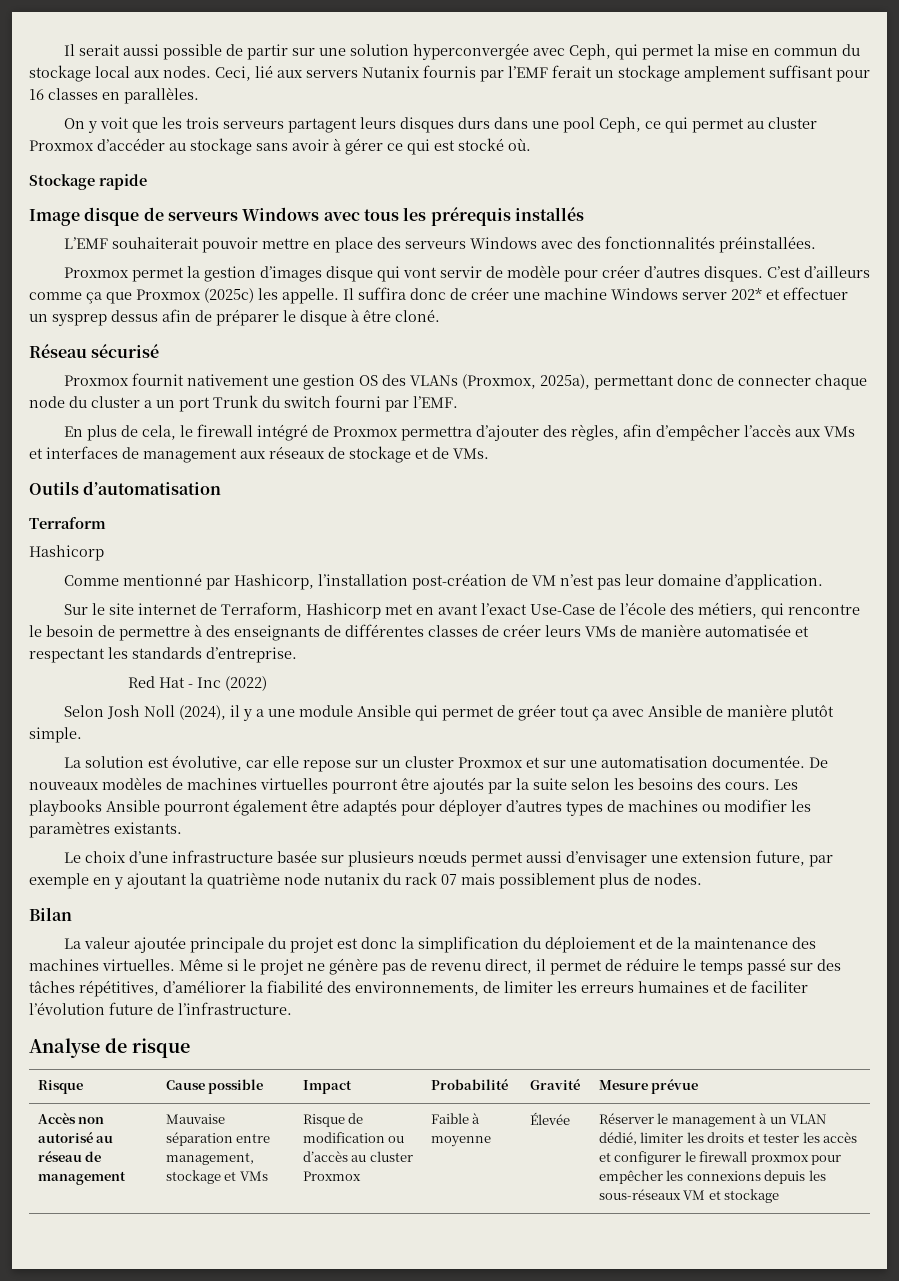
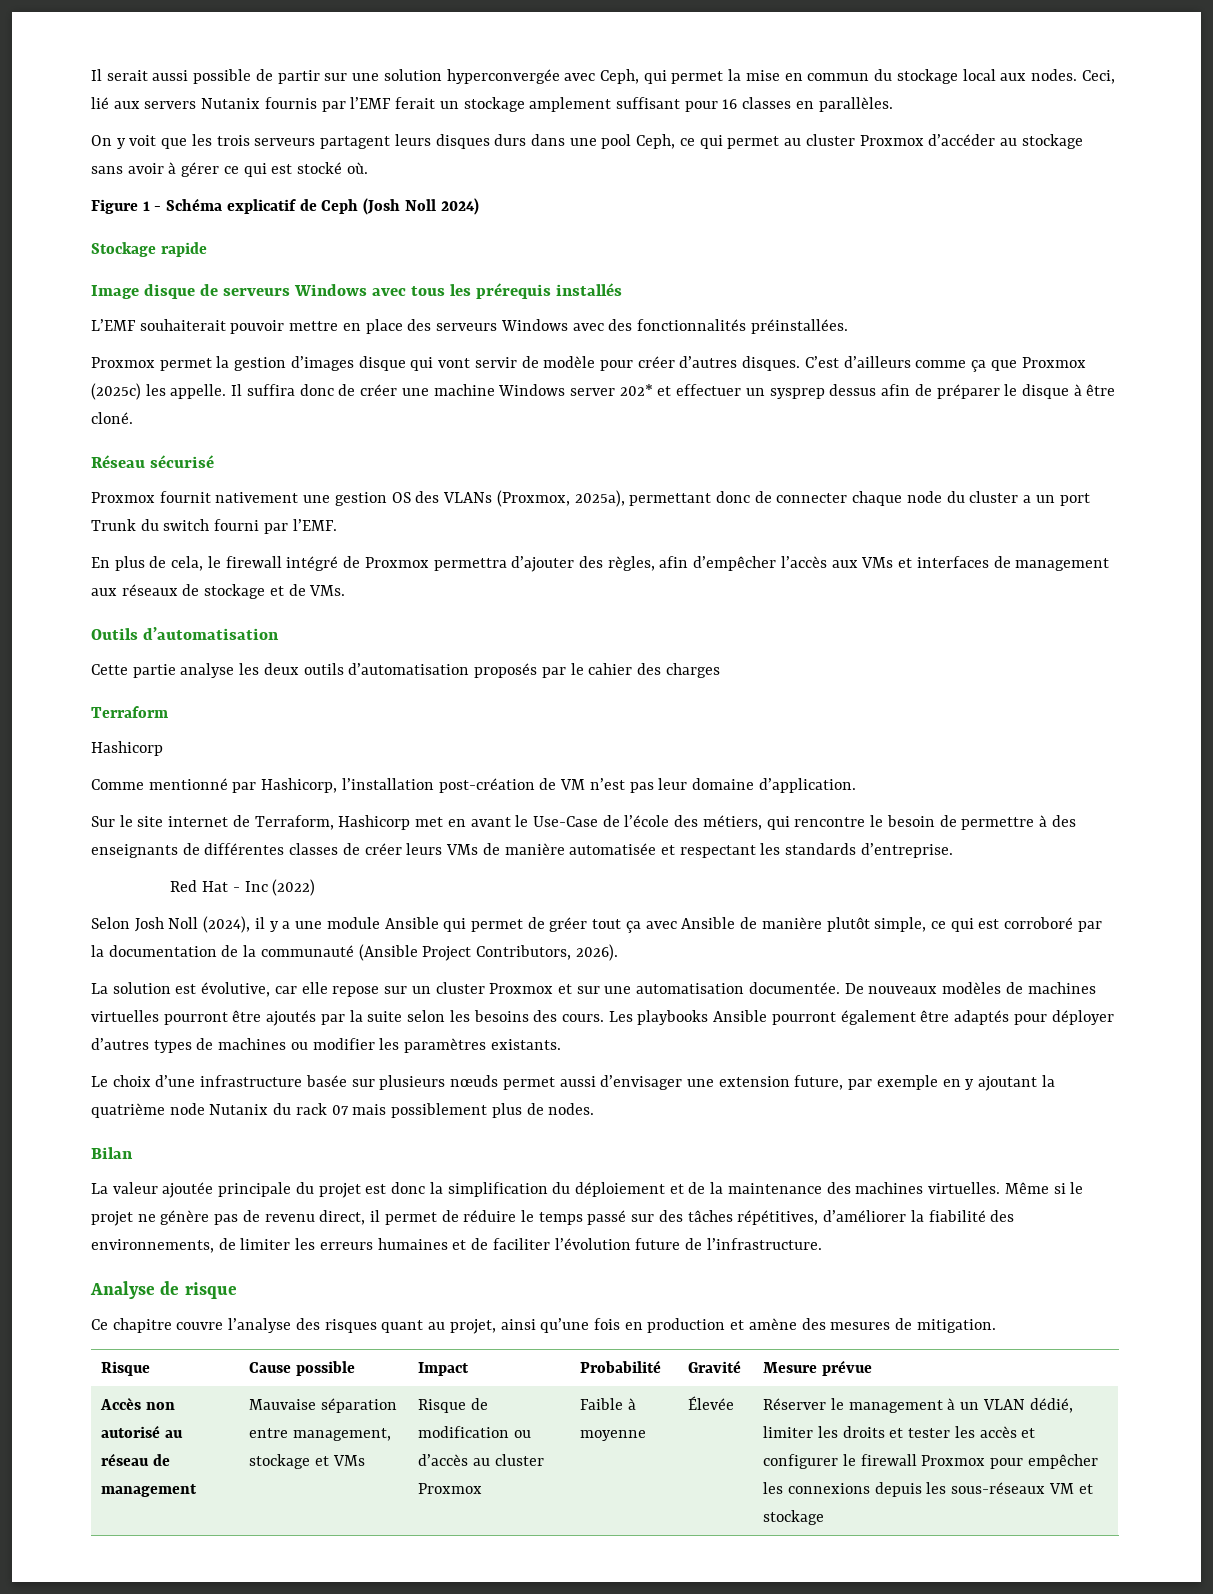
(531, 144) none -> [91,198,479,215] // Figure 1 - Schéma explicatif de Ceph (Josh Noll 2024)
(222, 488) none -> [91,663,720,678] // Cette partie analyse les deux outils d’automatisation proposés par le cahier des charges
[480,603,527,615] l’exact -> [515,815,529,827] le
[29,727,82,743] simple. -> [874,917,1102,932] [91,944,618,961] simple, ce qui est corroboré par la documentation de la communauté (Ansible Project Contributors, 2026).
[324,873,380,885] nutanix -> [209,1104,269,1115] Nutanix
(190, 1048) none -> [91,1318,996,1334] // Ce chapitre couvre l’analyse des risques quant au projet, ainsi qu’une fois en production et amène des mesures de mitigation.
[750,1155,809,1165] proxmox -> [921,1455,986,1466] Proxmox

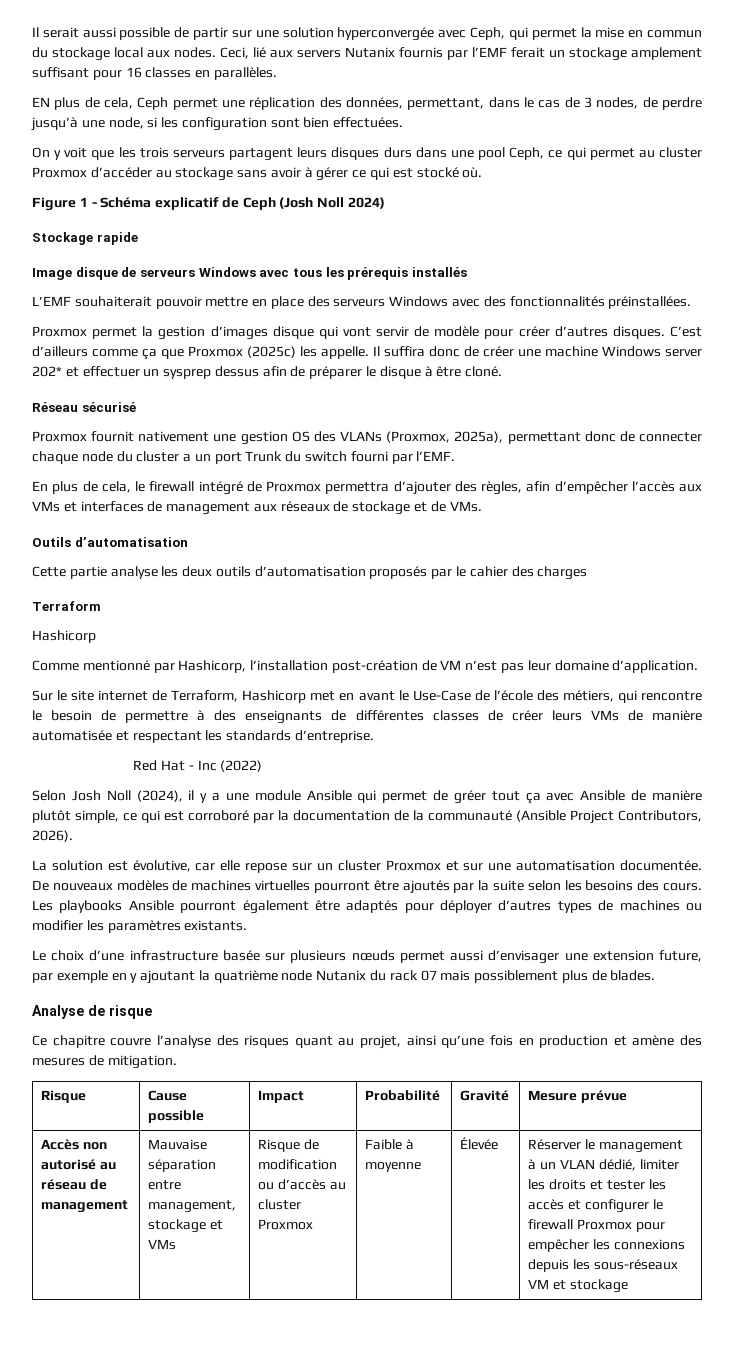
(893, 104) none -> [32,97,703,110] [31,117,404,131] // EN plus de cela, Ceph permet une réplication des données, permettant, dans le cas de 3 nodes, de perdre jusqu’à une node, si les configuration sont bien effectuées.
[548,1103,595,1115] [91,1147,133,1159] [91,1182,1084,1198] [91,1210,1015,1226] [91,1238,822,1253] nodes. // Bilan // La valeur ajoutée principale du projet est donc la simplification du déploiement et de la maintenance des machines virtuelles. Même si le projet ne génère pas de revenu direct, il permet de réduire le temps passé sur des tâches répétitives, d’améliorer la fiabilité des environnements, de limiter les erreurs humaines et de faciliter l’évolution future de l’infrastructure. -> [610,970,656,981] blades.

